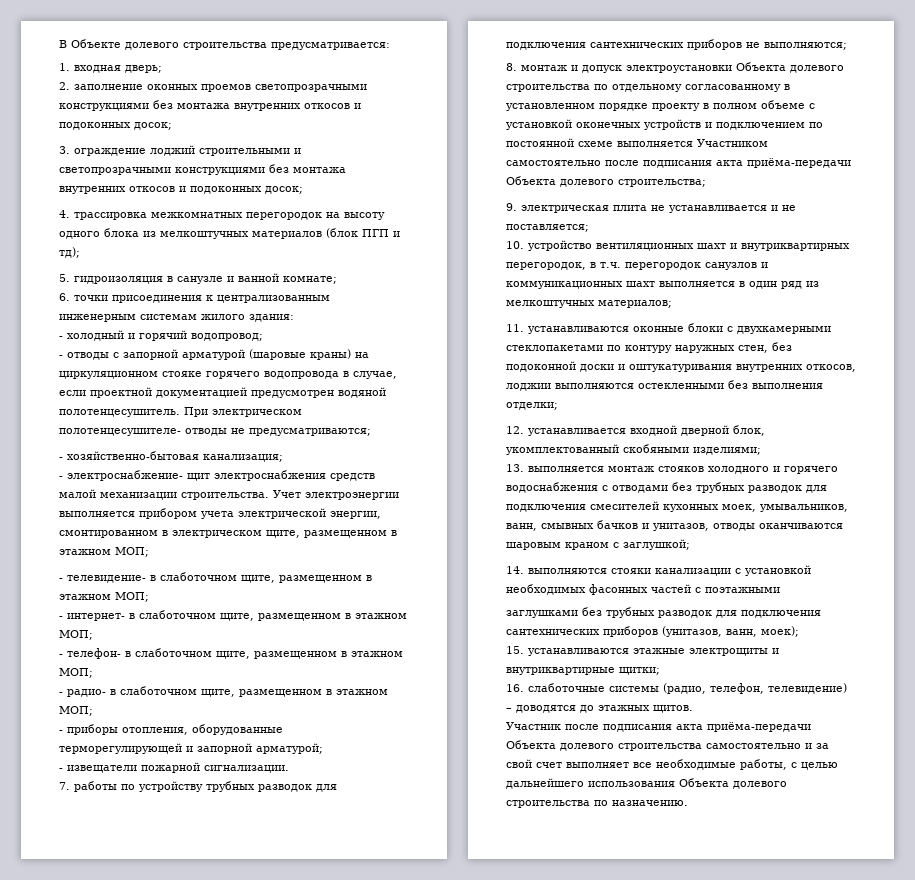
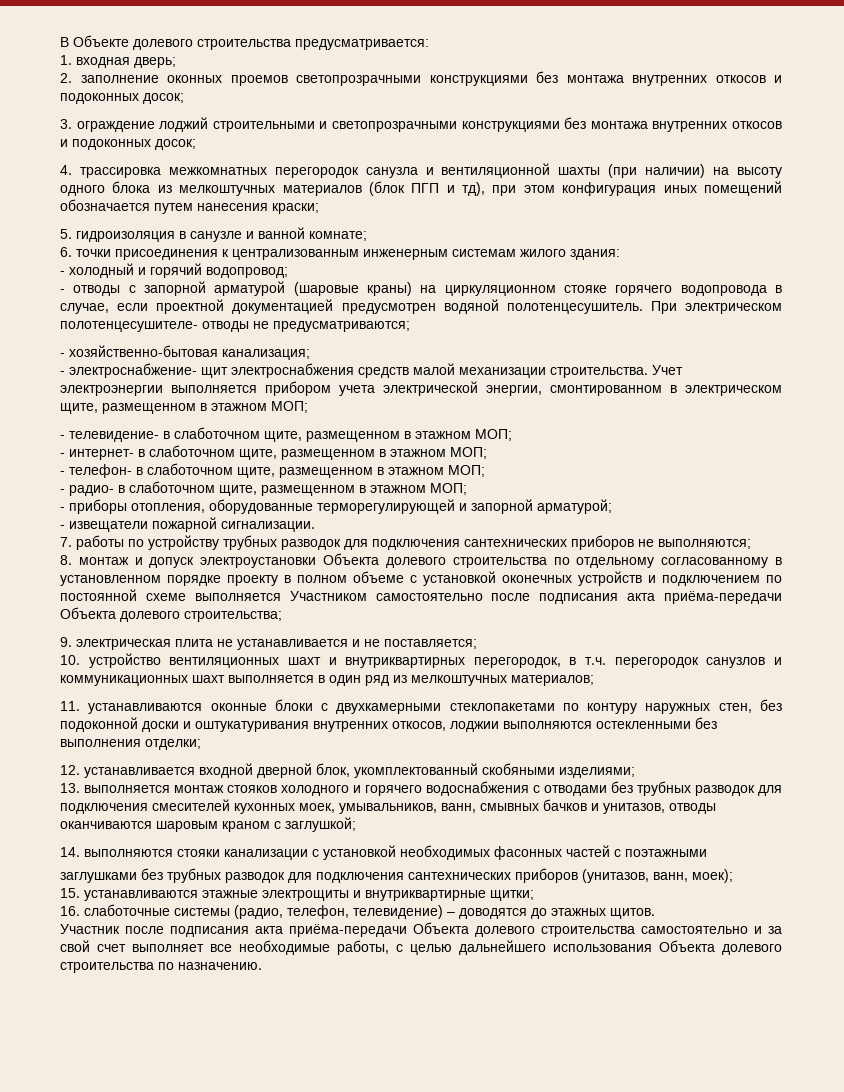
(322, 216) none -> [365,163,706,178] санузла и вентиляционной шахты (при наличии)
[59,247,80,258] тд); -> [462,181,782,196] [60,199,319,214] тд), при этом конфигурация иных помещений обозначается путем нанесения краски;

